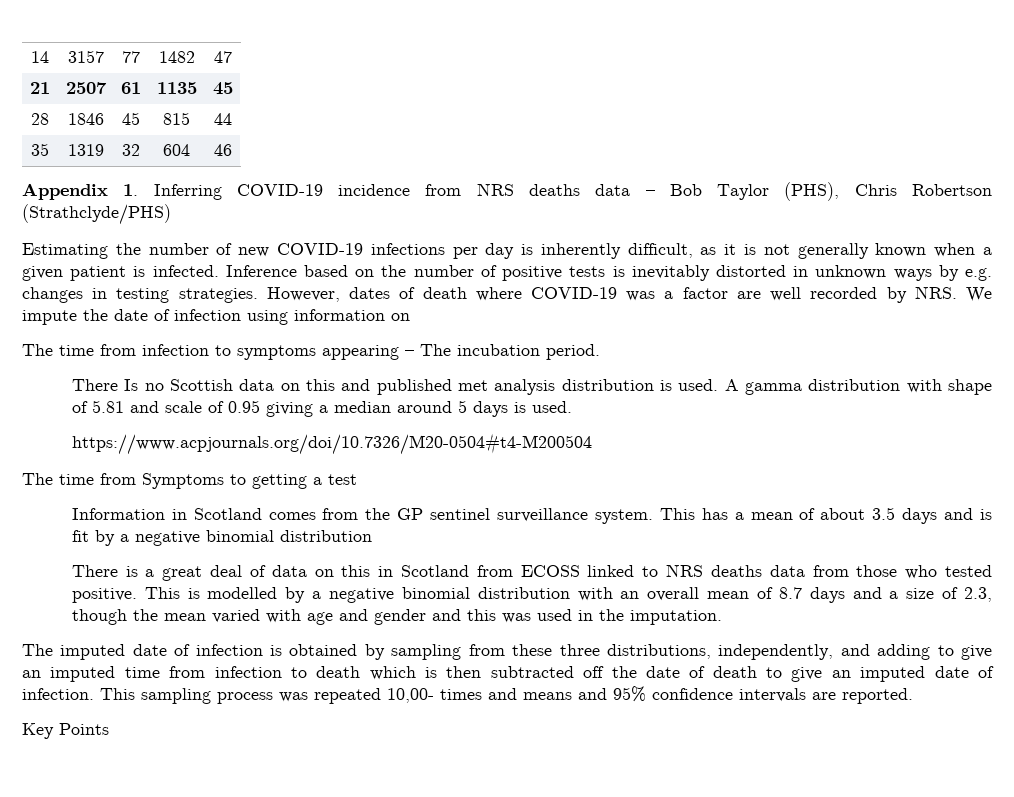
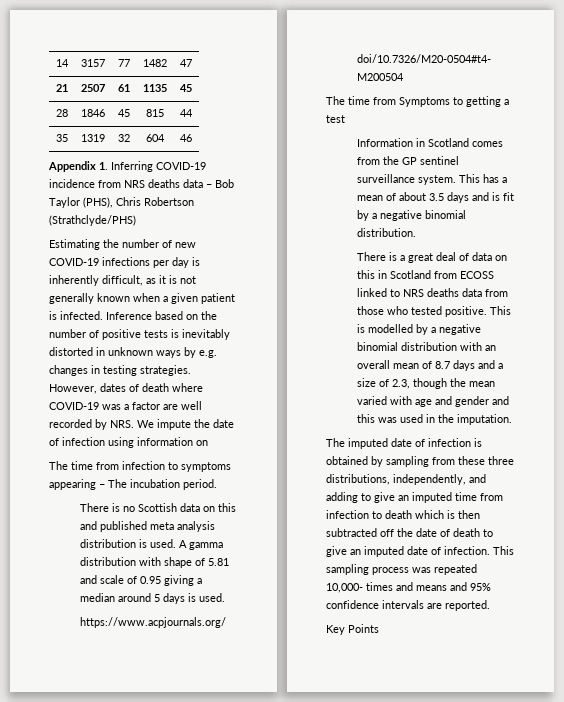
[124,379,139,391] Is -> [112,503,121,512] is
[457,380,488,391] met -> [150,522,175,530] meta
[279,530,372,542] distribution -> [357,228,417,237] distribution.
[387,688,434,703] 10,00- -> [326,583,363,593] 10,000-

